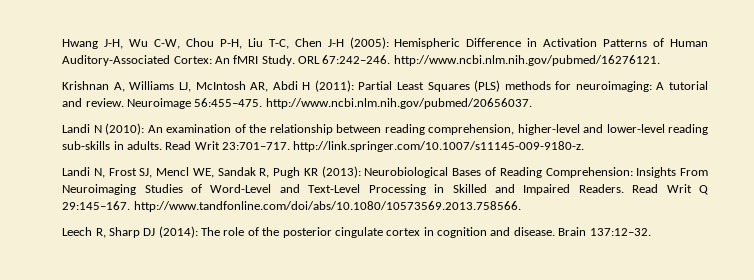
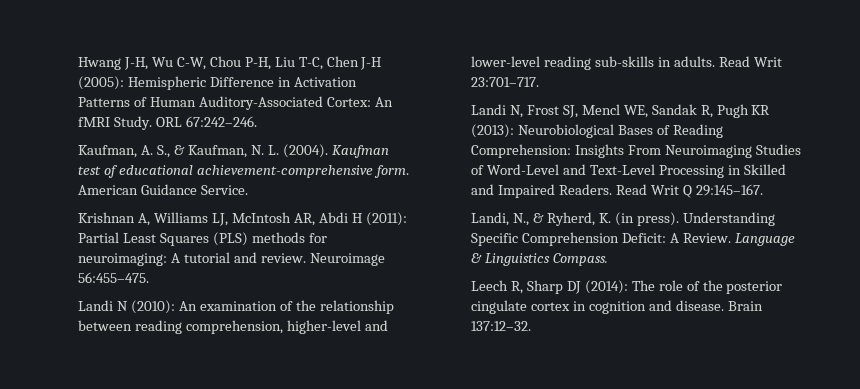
[393,55,660,66] http://www.ncbi.nlm.nih.gov/pubmed/16276121. -> [78,144,389,158] [78,165,409,178] [78,184,249,195] // Kaufman, A. S., & Kaufman, N. L. (2004). Kaufman test of educational achievement-comprehensive form. American Guidance Service.
[265,98,532,109] http://www.ncbi.nlm.nih.gov/pubmed/20656037. -> (150, 277) none
[293,141,585,152] http://link.springer.com/10.1007/s11145-009-9180-z. -> (540, 82) none
[133,201,521,212] http://www.tandfonline.com/doi/abs/10.1080/10573569.2013.758566. -> [471,212,775,226] [471,232,795,246] [471,253,609,266] // Landi, N., & Ryherd, K. (in press). Understanding Specific Comprehension Deficit: A Review. Language & Linguistics Compass.

